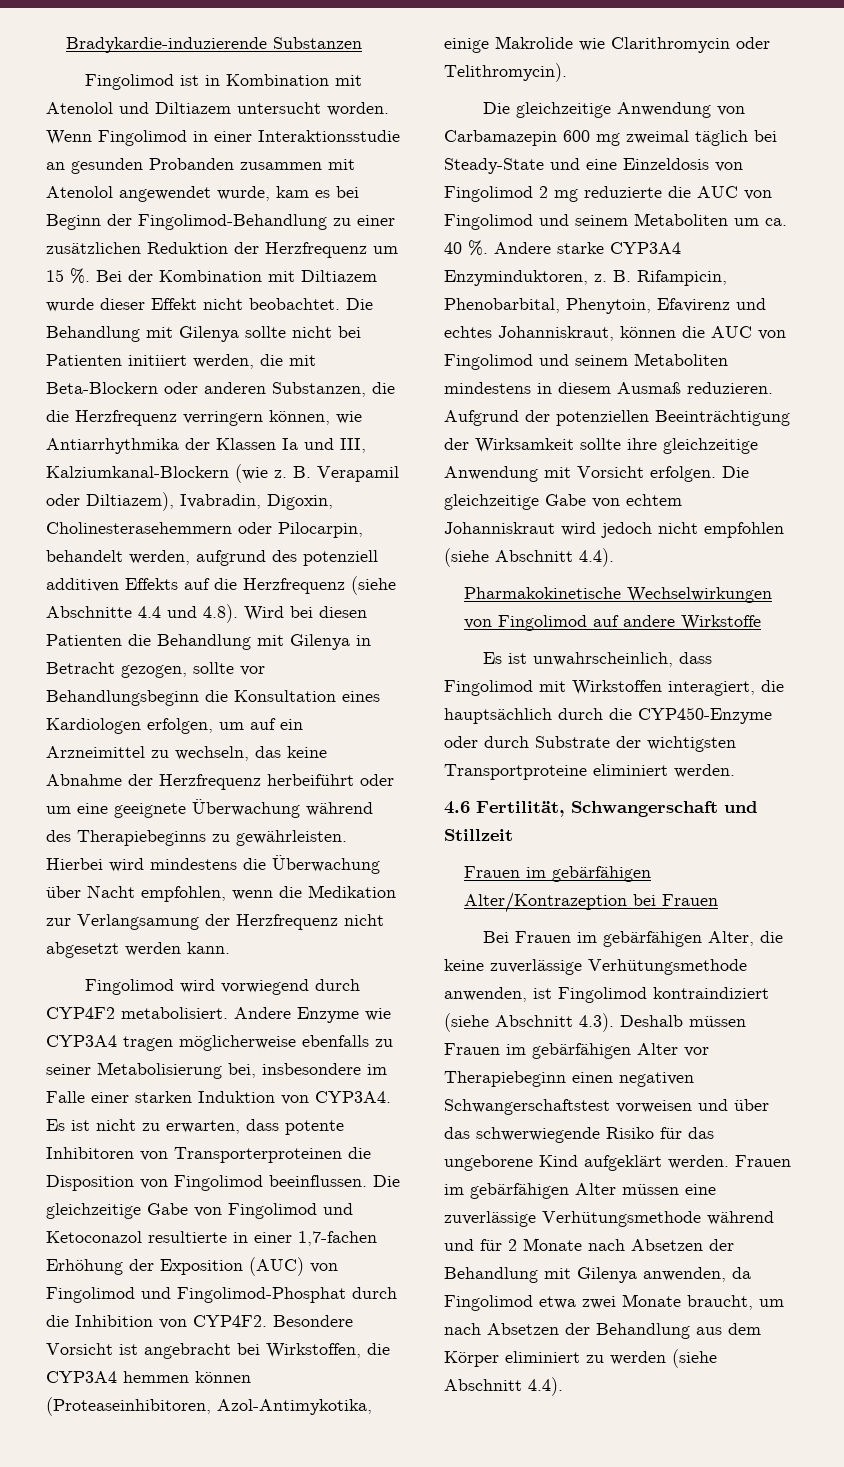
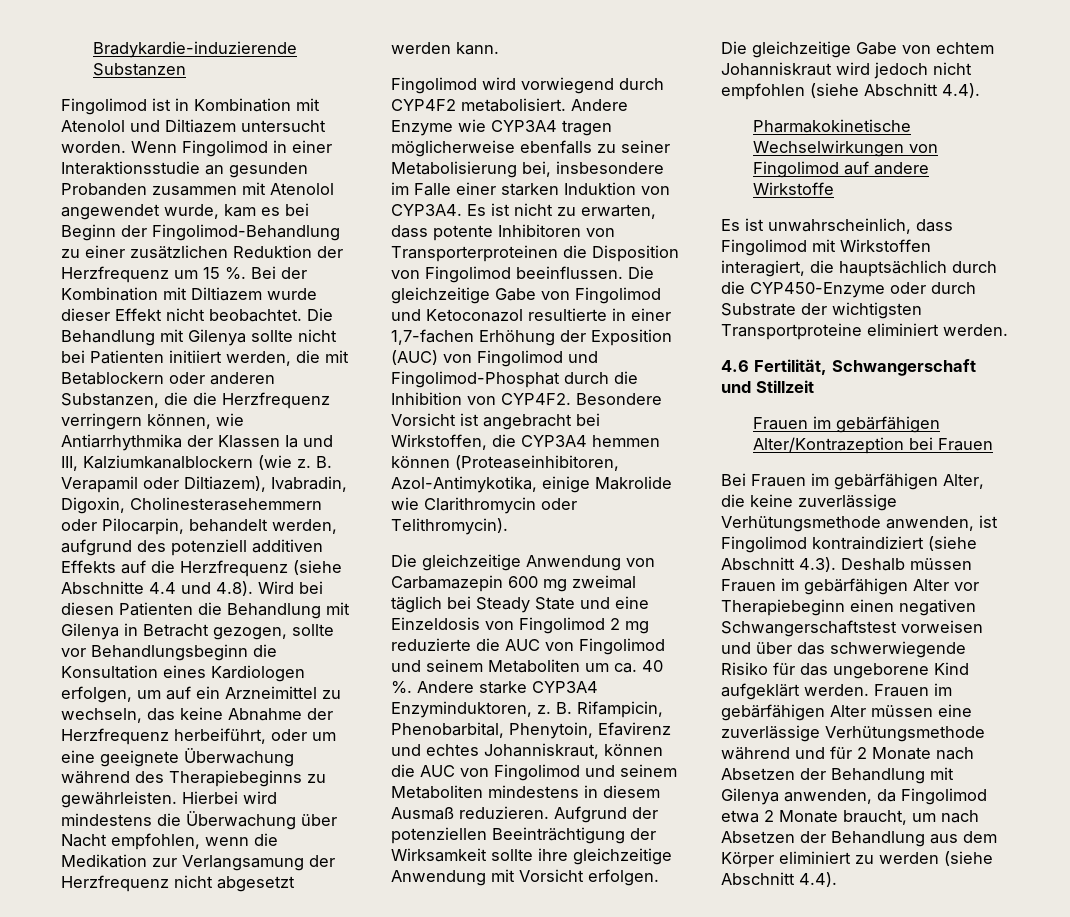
[46,382,158,394] Beta-Blockern -> [61,372,164,385] Betablockern
[46,466,229,478] Kalziumkanal-Blockern -> [83,455,253,469] Kalziumkanalblockern
[267,774,354,786] herbeiführt -> [174,728,266,744] herbeiführt,
[444,158,544,174] Steady-State -> [476,597,575,613] Steady State
[582,1296,616,1309] zwei -> [764,810,774,822] 2

